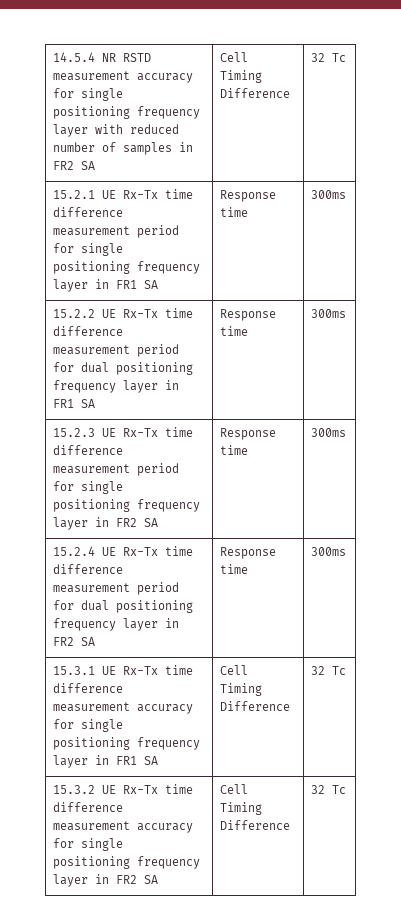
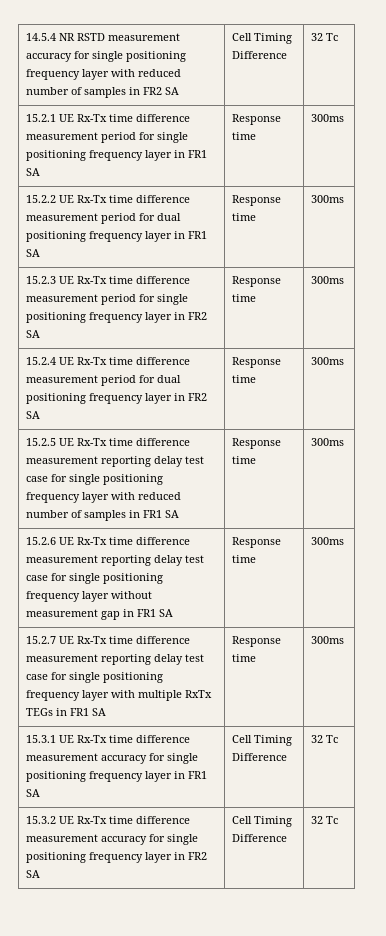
(346, 551) none -> [26,438,191,446] [26,456,205,467] [26,474,164,485] [26,492,182,503] [26,510,180,521] [232,438,282,449] [232,456,257,464] [311,438,345,446] [26,537,191,545] [26,555,205,566] [26,573,164,584] [26,591,153,602] [26,609,174,620] [232,537,282,548] [232,555,257,563] [311,537,345,545] [26,636,191,644] [26,654,205,665] [26,672,164,683] [26,690,213,701] [26,708,107,716] [232,636,282,647] [232,654,257,662] [311,636,345,644] // 15.2.5 UE Rx-Tx time difference measurement reporting delay test case for single positioning frequency layer with reduced number of samples in FR1 SA | Response time | 300ms // 15.2.6 UE Rx-Tx time difference measurement reporting delay test case for single positioning frequency layer without measurement gap in FR1 SA | Response time | 300ms // 15.2.7 UE Rx-Tx time difference measurement reporting delay test case for single positioning frequency layer with multiple RxTx TEGs in FR1 SA | Response time | 300ms

